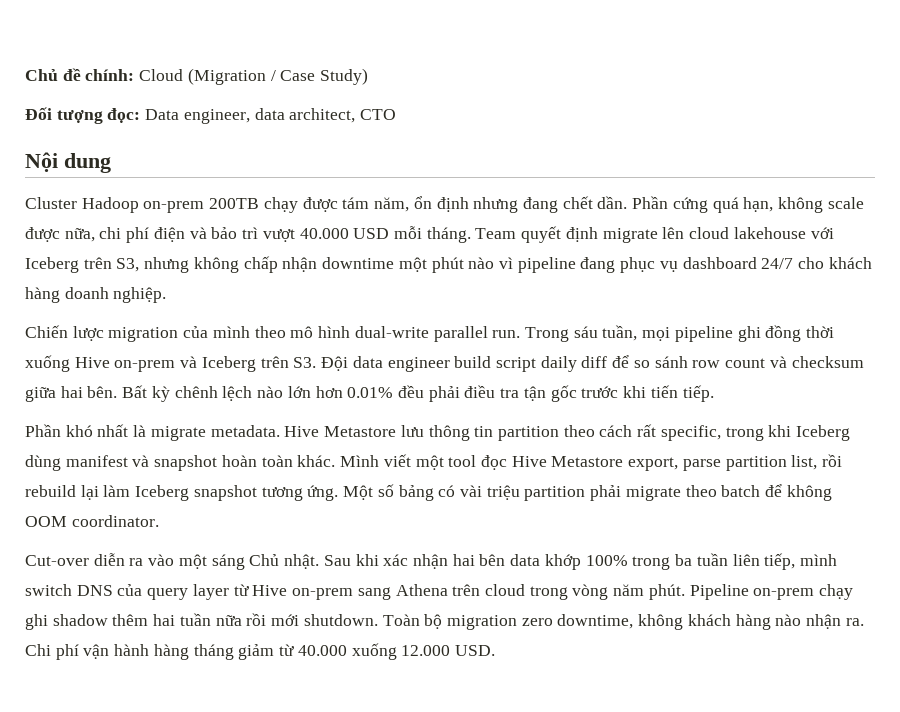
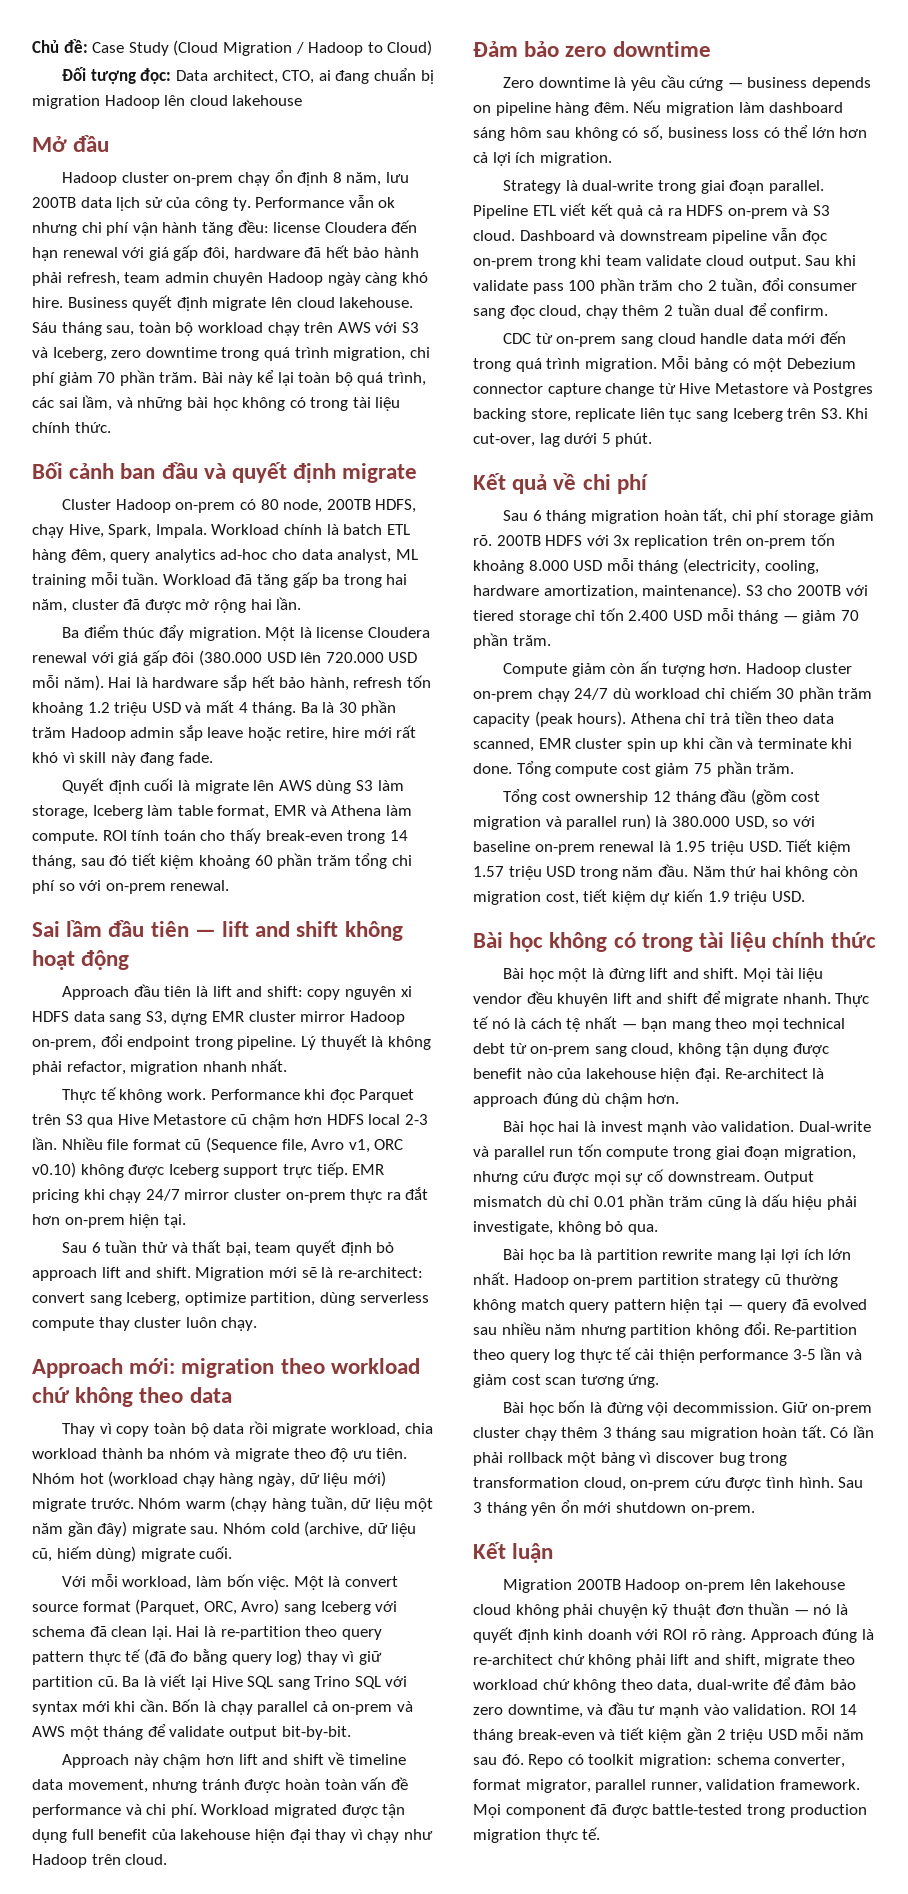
[25,68,369,85] [25,107,397,124] [25,152,111,173] [25,196,864,213] [25,226,517,243] Chủ đề chính: Cloud (Migration / Case Study) // Đối tượng đọc: Data engineer, data architect, CTO // Nội dung // Cluster Hadoop on-prem 200TB chạy được tám năm, ổn định nhưng đang chết dần. Phần cứng quá hạn, không scale được nữa, chi phí điện và bảo trì vượt 40.000 USD mỗi tháng. Team -> [32,39,433,56] [62,67,434,84] [32,95,303,109] [32,135,110,152] [62,170,410,186] [32,195,396,211] [32,220,418,236] [32,245,419,261] [32,272,428,286] [32,297,128,308] Chủ đề: Case Study (Cloud Migration / Hadoop to Cloud) // Đối tượng đọc: Data architect, CTO, ai đang chuẩn bị migration Hadoop lên cloud lakehouse // Mở đầu // Hadoop cluster on-prem chạy ổn định 8 năm, lưu 200TB data lịch sử của công ty. Performance vẫn ok nhưng chi phí vận hành tăng đều: license Cloudera đến hạn renewal với giá gấp đôi, hardware đã hết bảo hành phải refresh, team admin chuyên Hadoop ngày càng khó hire. Business
[733,227,834,239] [25,256,872,273] [25,287,167,303] [25,325,835,342] [25,355,864,372] [25,385,714,402] [25,424,851,441] [25,454,843,471] [25,484,832,501] [25,515,159,527] [25,553,837,570] [25,584,854,600] [25,613,864,630] [25,643,495,660] lakehouse với Iceberg trên S3, nhưng không chấp nhận downtime một phút nào vì pipeline đang phục vụ dashboard 24/7 cho khách hàng doanh nghiệp. // Chiến lược migration của mình theo mô hình dual-write parallel run. Trong sáu tuần, mọi pipeline ghi đồng thời xuống Hive on-prem và Iceberg trên S3. Đội data engineer build script daily diff để so sánh row count và checksum giữa hai bên. Bất kỳ chênh lệch nào lớn hơn 0.01% đều phải điều tra tận gốc trước khi tiến tiếp. // Phần khó nhất là migrate metadata. Hive Metastore lưu thông tin partition theo cách rất specific, trong khi Iceberg dùng manifest và snapshot hoàn toàn khác. Mình viết một tool đọc Hive Metastore export, parse partition list, rồi rebuild lại làm Iceberg snapshot tương ứng. Một số bảng có vài triệu partition phải migrate theo batch để không OOM coordinator. // Cut-over diễn ra vào một sáng Chủ nhật. Sau khi xác nhận hai bên data khớp 100% trong ba tuần liên tiếp, mình switch DNS của query layer từ Hive on-prem sang Athena trên cloud trong vòng năm phút. Pipeline on-prem chạy ghi shadow thêm hai tuần nữa rồi mới shutdown. Toàn bộ migration zero downtime, không khách hàng nào nhận ra. Chi phí vận hành hàng tháng giảm từ 40.000 xuống 12.000 USD. -> [339,297,414,308] [32,322,419,336] [32,347,430,361] [32,370,427,386] [32,395,401,411] [32,422,111,433] [32,462,418,483] [62,499,417,513] [32,524,410,538] [32,549,418,563] [32,572,408,588] [32,597,302,613] [62,625,431,641] [32,650,418,666] [32,675,431,691] [32,700,397,716] [32,725,417,741] [32,752,213,766] [62,778,404,794] [32,805,412,819] [32,828,408,844] [32,853,412,869] [32,880,230,894] [32,920,403,941] [32,950,130,970] [62,984,412,1000] [32,1011,405,1025] [32,1034,431,1050] [32,1059,288,1075] [62,1087,415,1103] [32,1114,428,1128] [32,1137,404,1153] [32,1162,385,1178] [32,1187,429,1203] [32,1214,186,1228] [62,1240,395,1256] [32,1267,423,1281] [32,1292,429,1306] [32,1317,258,1331] [32,1358,420,1378] [32,1387,232,1407] [62,1421,433,1437] [32,1448,408,1462] [32,1471,386,1487] [32,1496,434,1512] [32,1521,417,1537] [32,1546,233,1562] [62,1574,399,1590] [32,1599,398,1615] [32,1626,382,1640] [32,1649,382,1665] [32,1674,408,1690] [32,1699,413,1715] [32,1724,351,1740] [62,1752,407,1768] [32,1777,408,1793] [32,1804,406,1818] [32,1829,433,1843] [32,1854,168,1868] [473,41,711,57] [503,75,872,91] [473,100,844,116] [473,125,868,141] [473,152,612,166] [503,180,824,194] [473,203,830,219] [473,228,827,244] [473,255,856,269] [473,278,858,294] [473,303,829,319] [503,331,847,347] [473,356,856,372] [473,383,874,397] [473,408,869,422] [473,433,653,447] [473,473,648,494] [503,508,874,524] [473,533,835,549] [473,558,819,574] [473,583,868,599] [473,608,859,624] [473,633,551,649] [503,661,853,677] [473,686,873,702] [473,711,834,727] [473,736,853,752] [473,761,795,777] [503,789,821,805] [473,814,815,830] [473,839,851,855] [473,864,858,880] [473,889,805,905] [473,932,876,952] [503,968,824,982] [473,991,870,1007] [473,1016,846,1032] [473,1043,829,1057] [473,1068,825,1082] [473,1093,680,1107] [503,1121,872,1135] [473,1144,856,1160] [473,1169,815,1185] [473,1194,857,1210] [473,1221,658,1235] [503,1249,852,1263] [473,1272,838,1288] [473,1299,868,1313] [473,1322,858,1338] [473,1347,862,1363] [473,1374,660,1388] [503,1400,873,1416] [473,1425,874,1441] [473,1452,788,1466] [473,1477,864,1491] [473,1500,755,1516] [473,1542,554,1563] [503,1579,846,1593] [473,1602,848,1618] [473,1627,874,1643] [473,1654,855,1668] [473,1677,856,1693] [473,1702,858,1718] [473,1727,864,1743] [473,1754,846,1768] [473,1779,860,1793] [473,1804,867,1818] [473,1827,601,1843] lakehouse. Sáu tháng sau, toàn bộ workload chạy trên AWS với S3 và Iceberg, zero downtime trong quá trình migration, chi phí giảm 70 phần trăm. Bài này kể lại toàn bộ quá trình, các sai lầm, và những bài học không có trong tài liệu chính thức. // Bối cảnh ban đầu và quyết định migrate // Cluster Hadoop on-prem có 80 node, 200TB HDFS, chạy Hive, Spark, Impala. Workload chính là batch ETL hàng đêm, query analytics ad-hoc cho data analyst, ML training mỗi tuần. Workload đã tăng gấp ba trong hai năm, cluster đã được mở rộng hai lần. // Ba điểm thúc đẩy migration. Một là license Cloudera renewal với giá gấp đôi (380.000 USD lên 720.000 USD mỗi năm). Hai là hardware sắp hết bảo hành, refresh tốn khoảng 1.2 triệu USD và mất 4 tháng. Ba là 30 phần trăm Hadoop admin sắp leave hoặc retire, hire mới rất khó vì skill này đang fade. // Quyết định cuối là migrate lên AWS dùng S3 làm storage, Iceberg làm table format, EMR và Athena làm compute. ROI tính toán cho thấy break-even trong 14 tháng, sau đó tiết kiệm khoảng 60 phần trăm tổng chi phí so với on-prem renewal. // Sai lầm đầu tiên — lift and shift không hoạt động // Approach đầu tiên là lift and shift: copy nguyên xi HDFS data sang S3, dựng EMR cluster mirror Hadoop on-prem, đổi endpoint trong pipeline. Lý thuyết là không phải refactor, migration nhanh nhất. // Thực tế không work. Performance khi đọc Parquet trên S3 qua Hive Metastore cũ chậm hơn HDFS local 2-3 lần. Nhiều file format cũ (Sequence file, Avro v1, ORC v0.10) không được Iceberg support trực tiếp. EMR pricing khi chạy 24/7 mirror cluster on-prem thực ra đắt hơn on-prem hiện tại. // Sau 6 tuần thử và thất bại, team quyết định bỏ approach lift and shift. Migration mới sẽ là re-architect: convert sang Iceberg, optimize partition, dùng serverless compute thay cluster luôn chạy. // Approach mới: migration theo workload chứ không theo data // Thay vì copy toàn bộ data rồi migrate workload, chia workload thành ba nhóm và migrate theo độ ưu tiên. Nhóm hot (workload chạy hàng ngày, dữ liệu mới) migrate trước. Nhóm warm (chạy hàng tuần, dữ liệu một năm gần đây) migrate sau. Nhóm cold (archive, dữ liệu cũ, hiếm dùng) migrate cuối. // Với mỗi workload, làm bốn việc. Một là convert source format (Parquet, ORC, Avro) sang Iceberg với schema đã clean lại. Hai là re-partition theo query pattern thực tế (đã đo bằng query log) thay vì giữ partition cũ. Ba là viết lại Hive SQL sang Trino SQL với syntax mới khi cần. Bốn là chạy parallel cả on-prem và AWS một tháng để validate output bit-by-bit. // Approach này chậm hơn lift and shift về timeline data movement, nhưng tránh được hoàn toàn vấn đề performance và chi phí. Workload migrated được tận dụng full benefit của lakehouse hiện đại thay vì chạy như Hadoop trên cloud. // Đảm bảo zero downtime // Zero downtime là yêu cầu cứng — business depends on pipeline hàng đêm. Nếu migration làm dashboard sáng hôm sau không có số, business loss có thể lớn hơn cả lợi ích migration. // Strategy là dual-write trong giai đoạn parallel. Pipeline ETL viết kết quả cả ra HDFS on-prem và S3 cloud. Dashboard và downstream pipeline vẫn đọc on-prem trong khi team validate cloud output. Sau khi validate pass 100 phần trăm cho 2 tuần, đổi consumer sang đọc cloud, chạy thêm 2 tuần dual để confirm. // CDC từ on-prem sang cloud handle data mới đến trong quá trình migration. Mỗi bảng có một Debezium connector capture change từ Hive Metastore và Postgres backing store, replicate liên tục sang Iceberg trên S3. Khi cut-over, lag dưới 5 phút. // Kết quả về chi phí // Sau 6 tháng migration hoàn tất, chi phí storage giảm rõ. 200TB HDFS với 3x replication trên on-prem tốn khoảng 8.000 USD mỗi tháng (electricity, cooling, hardware amortization, maintenance). S3 cho 200TB với tiered storage chỉ tốn 2.400 USD mỗi tháng — giảm 70 phần trăm. // Compute giảm còn ấn tượng hơn. Hadoop cluster on-prem chạy 24/7 dù workload chỉ chiếm 30 phần trăm capacity (peak hours). Athena chỉ trả tiền theo data scanned, EMR cluster spin up khi cần và terminate khi done. Tổng compute cost giảm 75 phần trăm. // Tổng cost ownership 12 tháng đầu (gồm cost migration và parallel run) là 380.000 USD, so với baseline on-prem renewal là 1.95 triệu USD. Tiết kiệm 1.57 triệu USD trong năm đầu. Năm thứ hai không còn migration cost, tiết kiệm dự kiến 1.9 triệu USD. // Bài học không có trong tài liệu chính thức // Bài học một là đừng lift and shift. Mọi tài liệu vendor đều khuyên lift and shift để migrate nhanh. Thực tế nó là cách tệ nhất — bạn mang theo mọi technical debt từ on-prem sang cloud, không tận dụng được benefit nào của lakehouse hiện đại. Re-architect là approach đúng dù chậm hơn. // Bài học hai là invest mạnh vào validation. Dual-write và parallel run tốn compute trong giai đoạn migration, nhưng cứu được mọi sự cố downstream. Output mismatch dù chỉ 0.01 phần trăm cũng là dấu hiệu phải investigate, không bỏ qua. // Bài học ba là partition rewrite mang lại lợi ích lớn nhất. Hadoop on-prem partition strategy cũ thường không match query pattern hiện tại — query đã evolved sau nhiều năm nhưng partition không đổi. Re-partition theo query log thực tế cải thiện performance 3-5 lần và giảm cost scan tương ứng. // Bài học bốn là đừng vội decommission. Giữ on-prem cluster chạy thêm 3 tháng sau migration hoàn tất. Có lần phải rollback một bảng vì discover bug trong transformation cloud, on-prem cứu được tình hình. Sau 3 tháng yên ổn mới shutdown on-prem. // Kết luận // Migration 200TB Hadoop on-prem lên lakehouse cloud không phải chuyện kỹ thuật đơn thuần — nó là quyết định kinh doanh với ROI rõ ràng. Approach đúng là re-architect chứ không phải lift and shift, migrate theo workload chứ không theo data, dual-write để đảm bảo zero downtime, và đầu tư mạnh vào validation. ROI 14 tháng break-even và tiết kiệm gần 2 triệu USD mỗi năm sau đó. Repo có toolkit migration: schema converter, format migrator, parallel runner, validation framework. Mọi component đã được battle-tested trong production migration thực tế.

